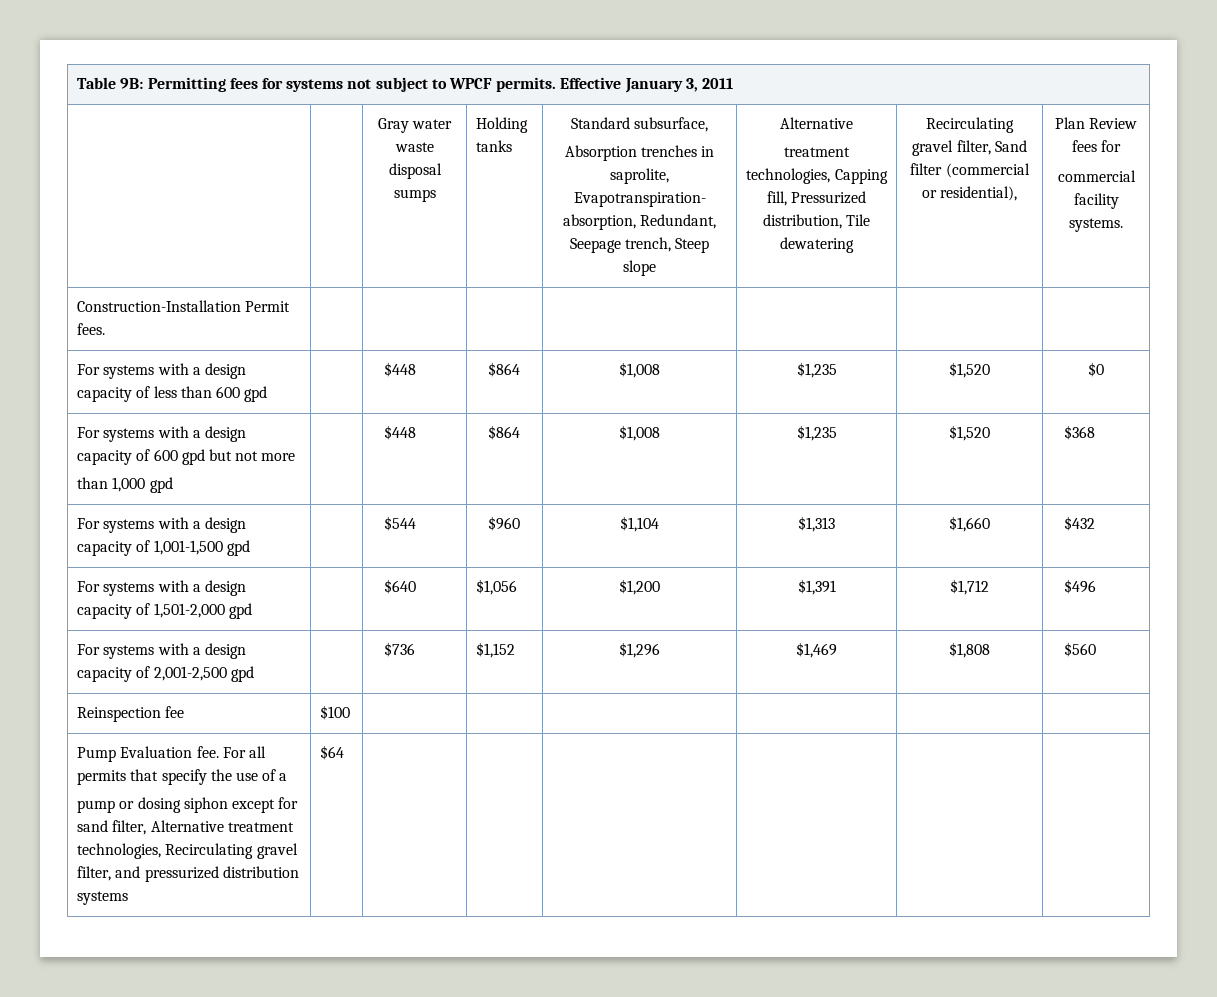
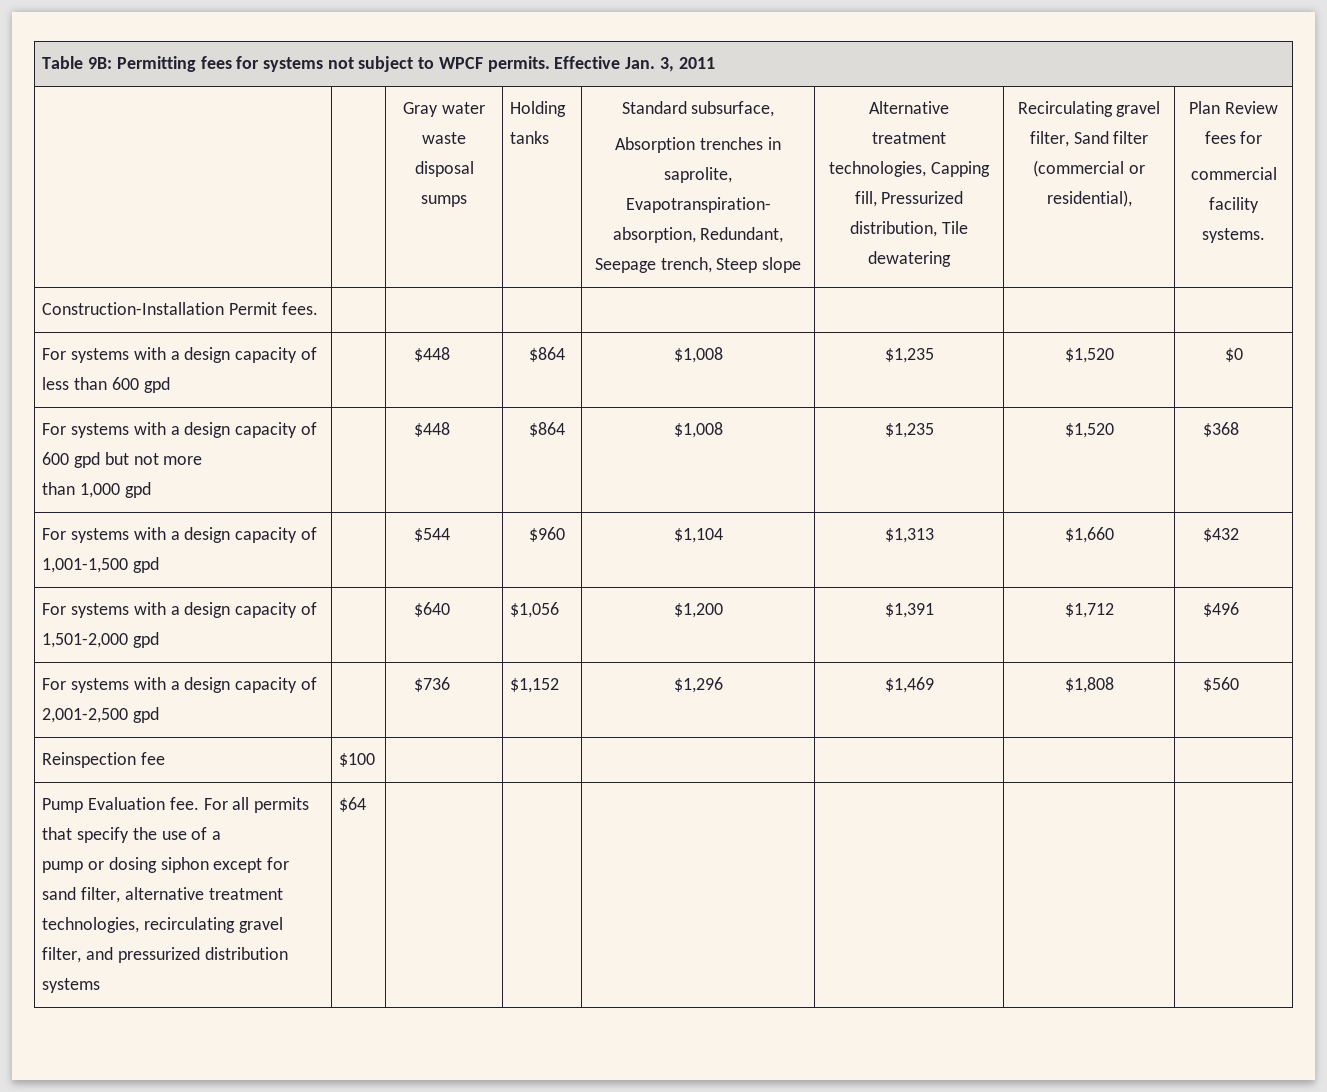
[624,78,683,93] January -> [625,57,656,69] Jan.
[150,820,294,832] [77,843,254,859] Alternative treatment technologies, Recirculating -> [124,887,283,900] [42,917,236,933] alternative treatment technologies, recirculating

